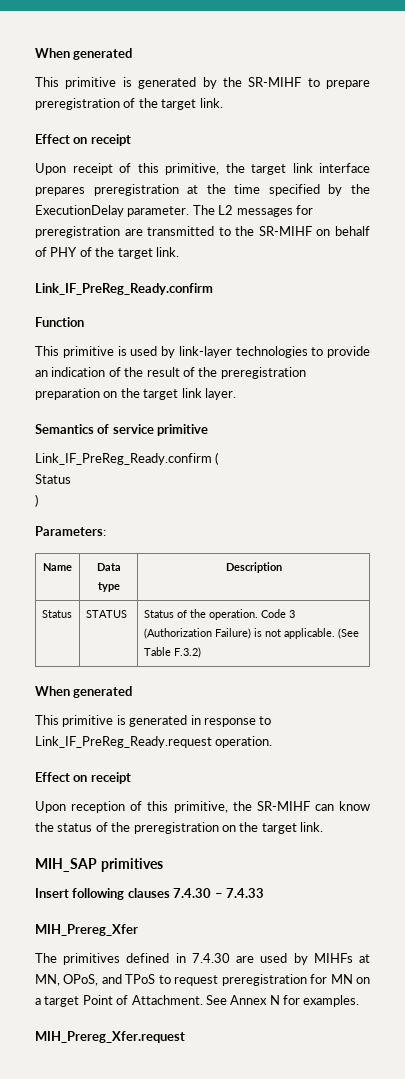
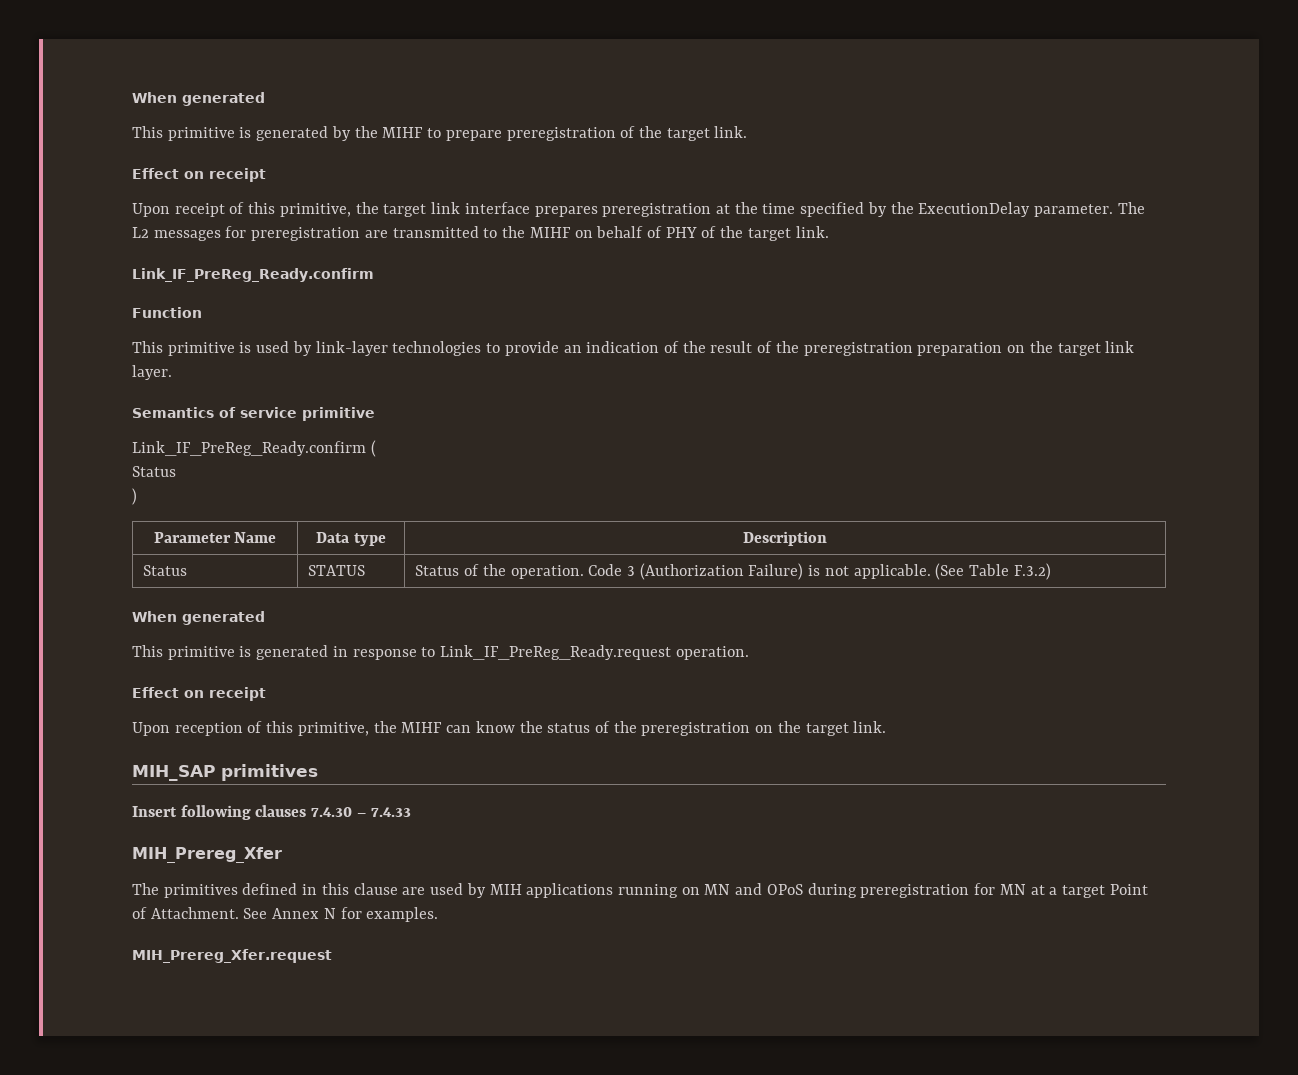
[248,77,302,87] SR-MIHF -> [382,127,424,138] MIHF
[258,226,312,236] SR-MIHF -> [529,227,571,238] MIHF
[35,526,106,536] // Parameters: // -> [153,532,231,543] // Parameter
[256,801,310,811] SR-MIHF -> [401,722,443,733] MIHF
[191,953,230,963] 7.4.30 -> [321,883,398,895] this clause
[313,953,371,963] [35,974,219,986] MIHFs at MN, OPoS, and TPoS to request -> [489,883,857,898] MIH applications running on MN and OPoS during
[356,977,371,984] on -> [1030,885,1045,895] at

